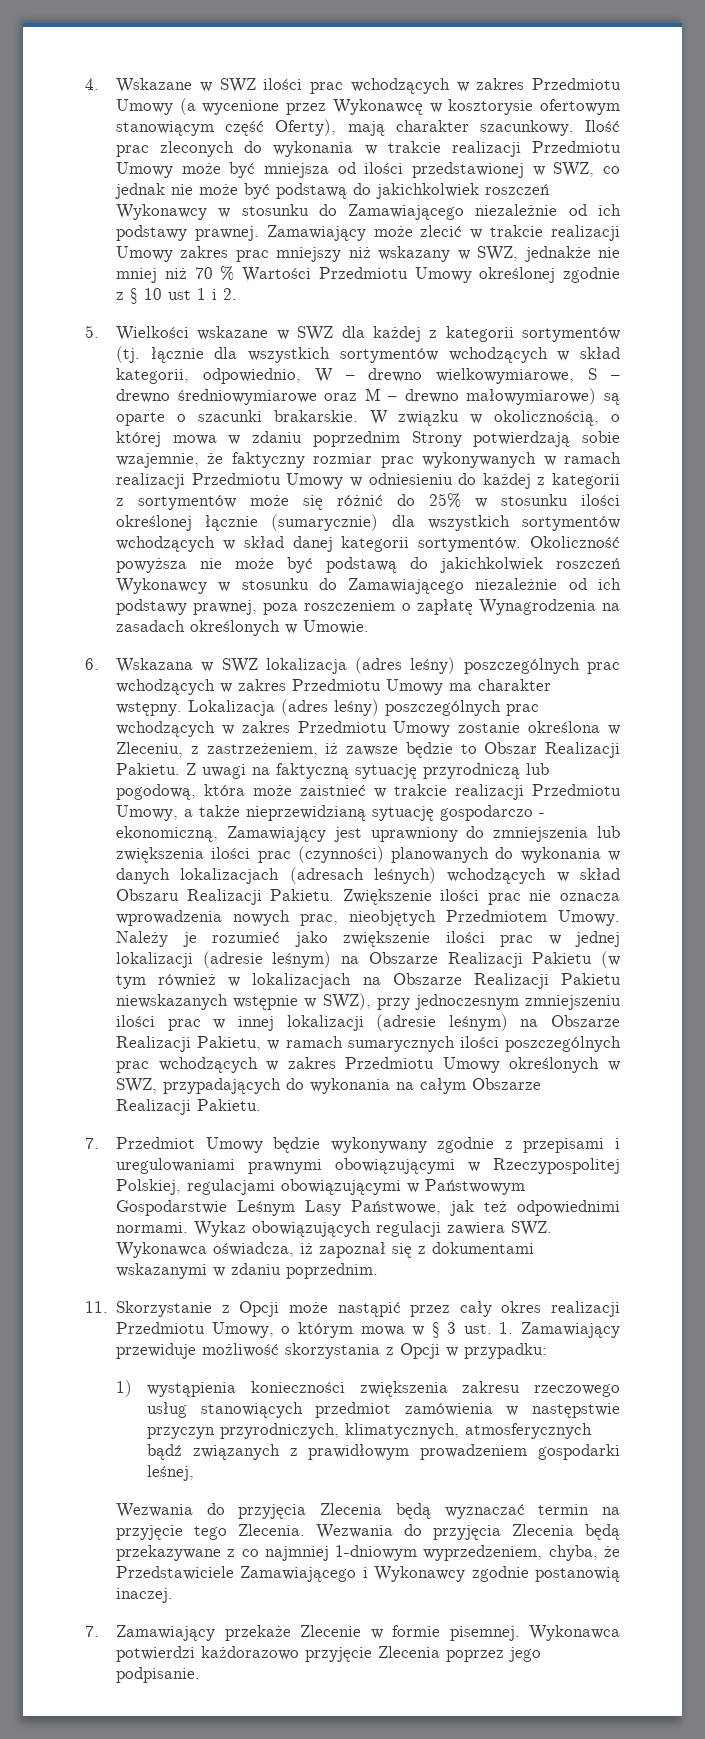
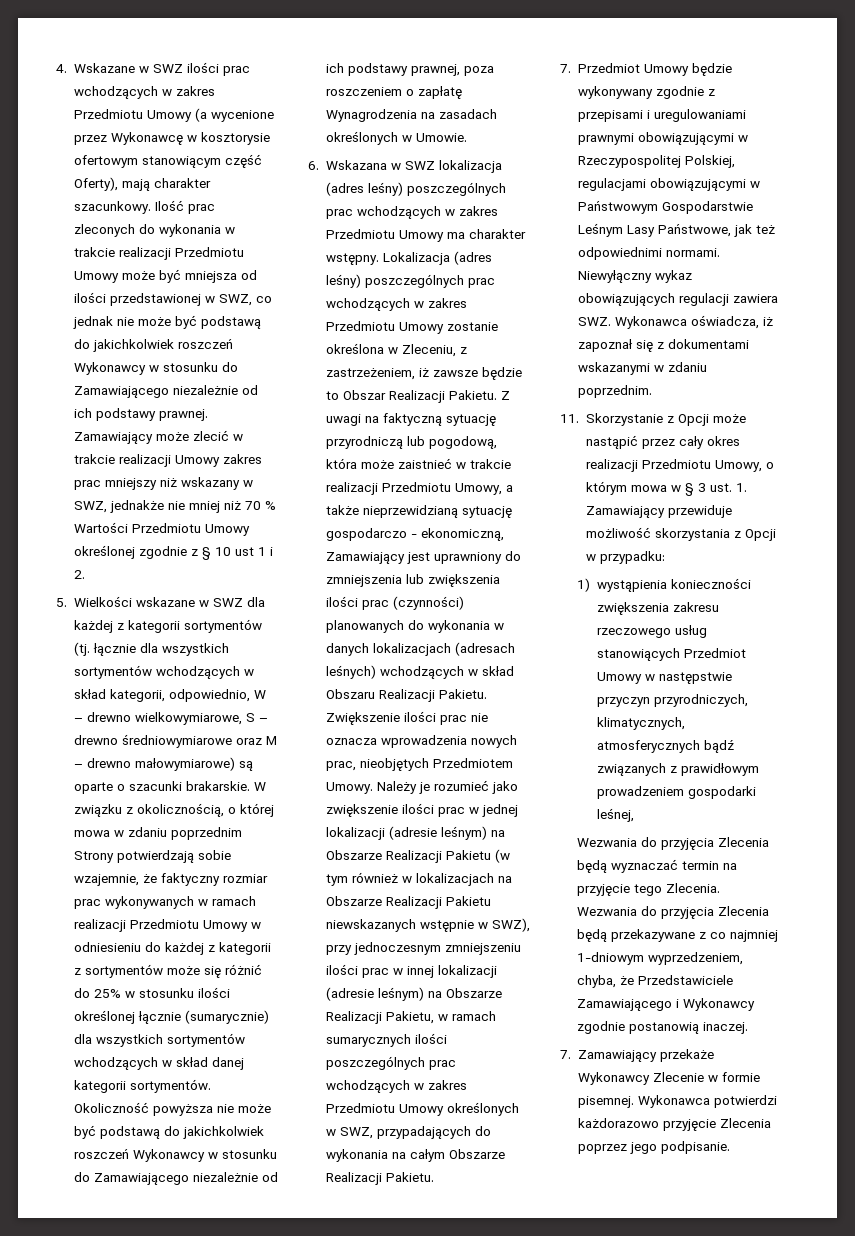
[470,414,483,424] w -> [125,807,133,814] z
[194,1221,247,1237] Wykaz -> [577,270,692,283] Niewyłączny wykaz
[315,1402,493,1418] przedmiot zamówienia -> [683,648,746,658] [596,672,642,684] Przedmiot Umowy
(291, 1633) none -> [577,1072,650,1085] Wykonawcy

